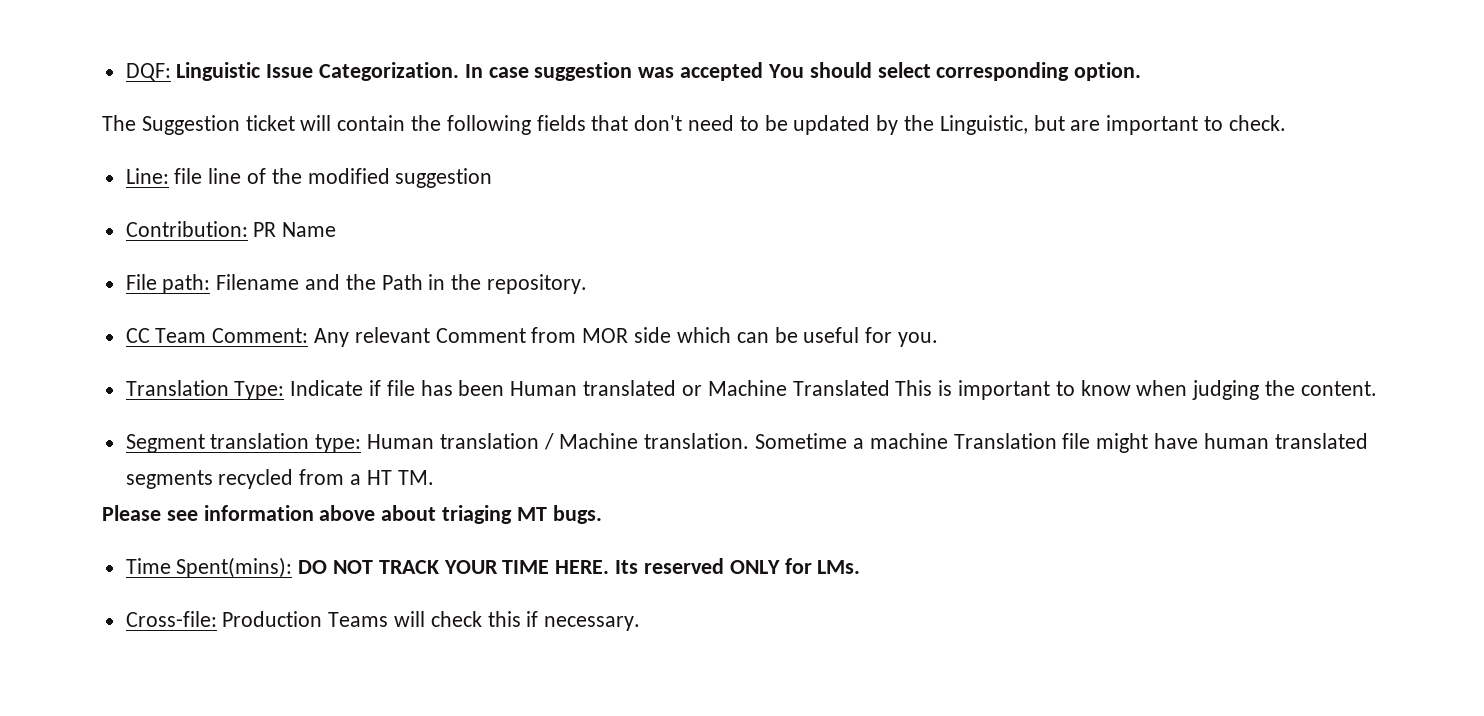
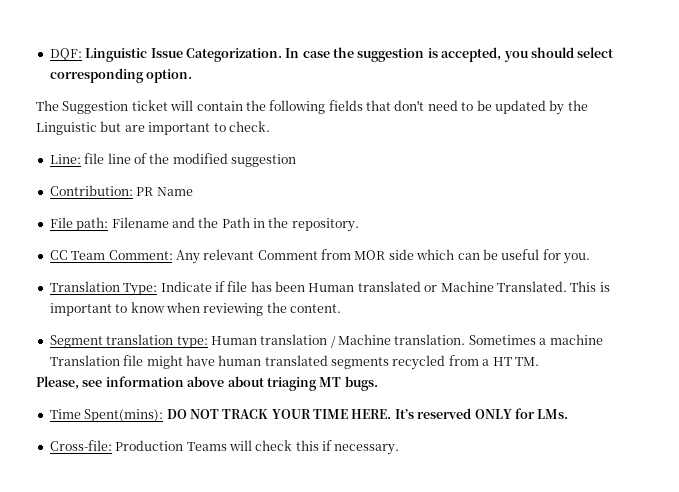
[534,62,804,81] suggestion was accepted You -> [333,47,529,62] the suggestion is accepted, you
[939,115,1028,135] Linguistic, -> [36,122,97,135] Linguistic
[792,380,890,396] Translated -> [496,281,567,292] Translated.
[1192,380,1260,400] judging -> [203,303,264,316] reviewing
[755,433,848,449] Sometime -> [468,335,536,345] Sometimes
[102,505,161,521] Please -> [36,376,79,390] Please,
[615,560,639,574] Its -> [394,409,414,419] It’s

